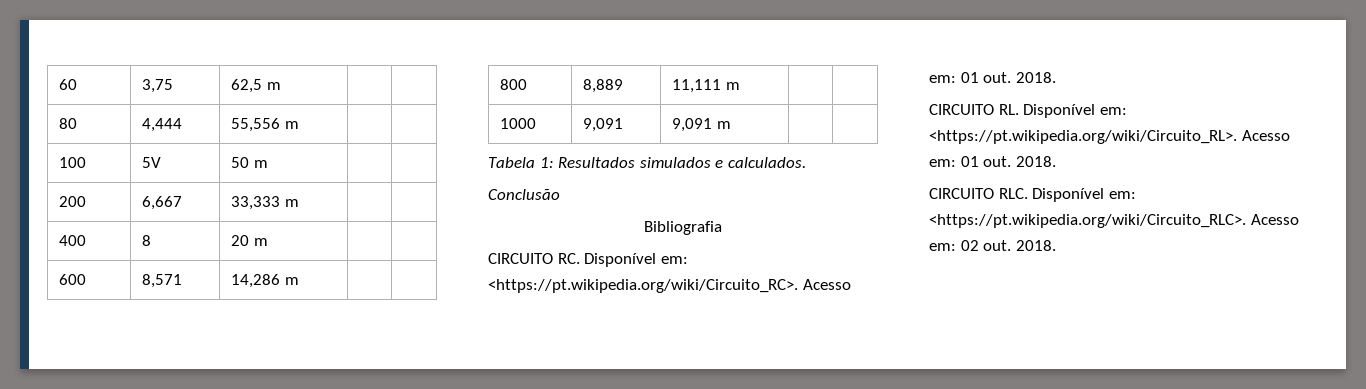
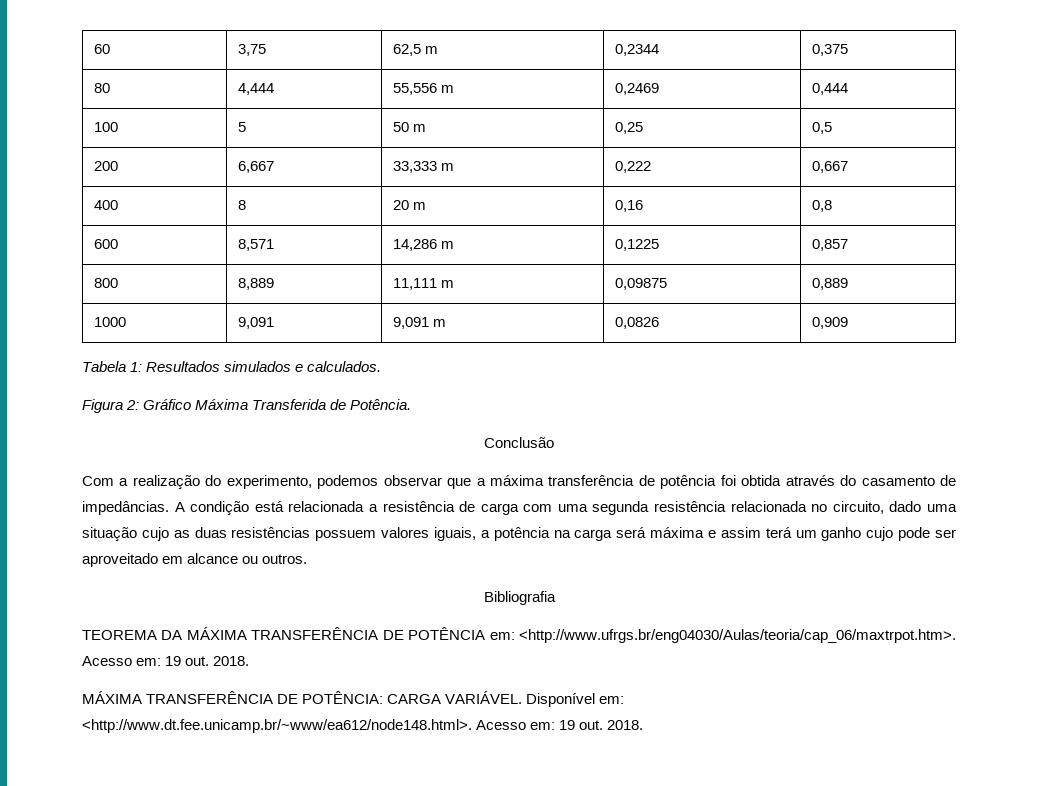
(281, 86) | -> [614,44,659,56] [811,44,848,56] 0,2344 | 0,375
(299, 125) | -> [614,83,659,95] [811,83,848,95] 0,2469 | 0,444
[141,157,161,168] 5V -> [237,122,246,132] 5
(268, 164) | -> [614,122,643,134] [811,122,832,134] 0,25 | 0,5
(299, 203) | -> [614,161,651,173] [811,161,848,173] 0,222 | 0,667
(268, 242) | -> [614,200,643,212] [811,200,832,212] 0,16 | 0,8
(299, 281) | -> [614,239,659,251] [811,239,848,251] 0,1225 | 0,857
(740, 86) | -> [614,278,667,290] [811,278,848,290] 0,09875 | 0,889
(731, 125) | -> [614,317,659,329] [811,317,848,329] 0,0826 | 0,909
[488,189,560,200] [644,221,722,235] [488,253,688,267] [488,279,851,293] [929,72,1056,83] [929,104,1127,118] [929,130,1290,144] [929,156,1056,167] [929,188,1136,202] [929,214,1299,228] [929,240,1056,251] Conclusão // Bibliografia // CIRCUITO RC. Disponível em: <https://pt.wikipedia.org/wiki/Circuito_RC>. Acesso em: 01 out. 2018. // CIRCUITO RL. Disponível em: <https://pt.wikipedia.org/wiki/Circuito_RL>. Acesso em: 01 out. 2018. // CIRCUITO RLC. Disponível em: <https://pt.wikipedia.org/wiki/Circuito_RLC>. Acesso em: 02 out. 2018. -> [82,399,412,413] [484,437,554,448] [82,475,957,489] [82,501,958,515] [82,527,957,541] [82,553,308,567] [483,591,556,605] [82,627,956,643] [82,656,250,666] [82,691,625,707] [82,719,644,733] Figura 2: Gráfico Máxima Transferida de Potência. // Conclusão // Com a realização do experimento, podemos observar que a máxima transferência de potência foi obtida através do casamento de impedâncias. A condição está relacionada a resistência de carga com uma segunda resistência relacionada no circuito, dado uma situação cujo as duas resistências possuem valores iguais, a potência na carga será máxima e assim terá um ganho cujo pode ser aproveitado em alcance ou outros. // Bibliografia // TEOREMA DA MÁXIMA TRANSFERÊNCIA DE POTÊNCIA em: <http://www.ufrgs.br/eng04030/Aulas/teoria/cap_06/maxtrpot.htm>. Acesso em: 19 out. 2018. // MÁXIMA TRANSFERÊNCIA DE POTÊNCIA: CARGA VARIÁVEL. Disponível em: <http://www.dt.fee.unicamp.br/~www/ea612/node148.html>. Acesso em: 19 out. 2018.

